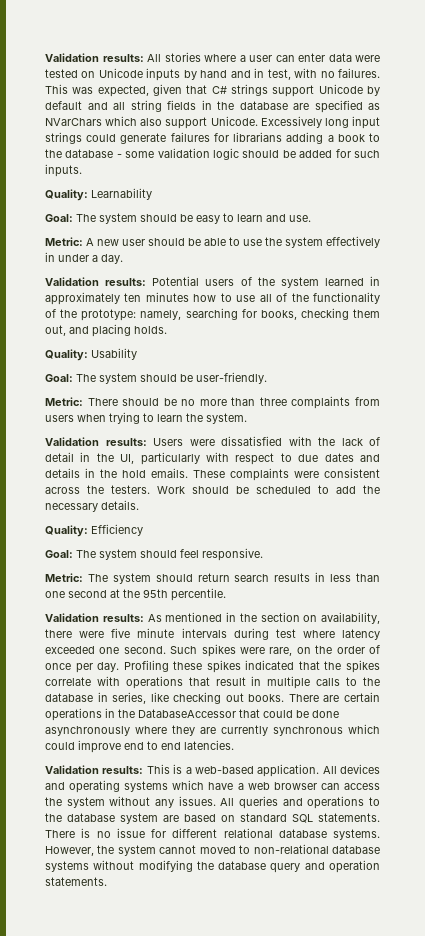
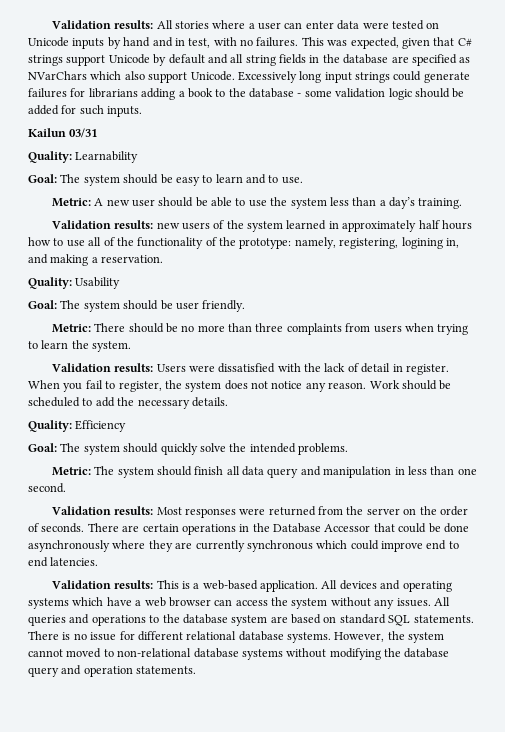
(82, 170) none -> [28,128,98,138] // Kailun 03/31
(286, 218) none -> [268,175,279,183] to
[326,236,380,248] [45,252,123,264] [45,276,200,286] effectively in under a day. // Validation results: Potential -> [329,197,463,209] [51,220,180,229] less than a day’s training. // Validation results: new
[124,292,189,302] ten minutes -> [418,220,472,230] half hours
[185,308,380,320] [45,324,167,337] searching for books, checking them out, and placing holds. -> [339,237,459,249] [28,254,164,266] registering, logining in, and making a reservation.
[196,372,267,384] user-friendly. -> [175,300,246,312] user friendly.
[96,452,380,465] [45,468,380,481] [45,485,150,494] the UI, particularly with respect to due dates and details in the hold emails. These complaints were consistent across the testers. -> [405,364,449,375] [28,380,367,392] register. When you fail to register, the system does not notice any reason.
[180,548,263,561] feel responsive. -> [160,443,348,455] quickly solve the intended problems.
[197,572,381,582] [45,588,226,601] [45,612,380,624] [45,628,380,640] [45,644,380,657] [45,660,380,673] [45,676,381,689] [45,692,285,704] return search results in less than one second at the 95th percentile. // Validation results: As mentioned in the section on availability, there were five minute intervals during test where latency exceeded one second. Such spikes were rare, on the order of once per day. Profiling these spikes indicated that the spikes correlate with operations that result in multiple calls to the database in series, like checking out books. -> [194,466,477,478] [28,483,66,493] [51,506,468,518] [28,523,85,533] finish all data query and manipulation in less than one second. // Validation results: Most responses were returned from the server on the order of seconds.
[138,709,236,718] DatabaseAccessor -> [273,523,371,533] Database Accessor

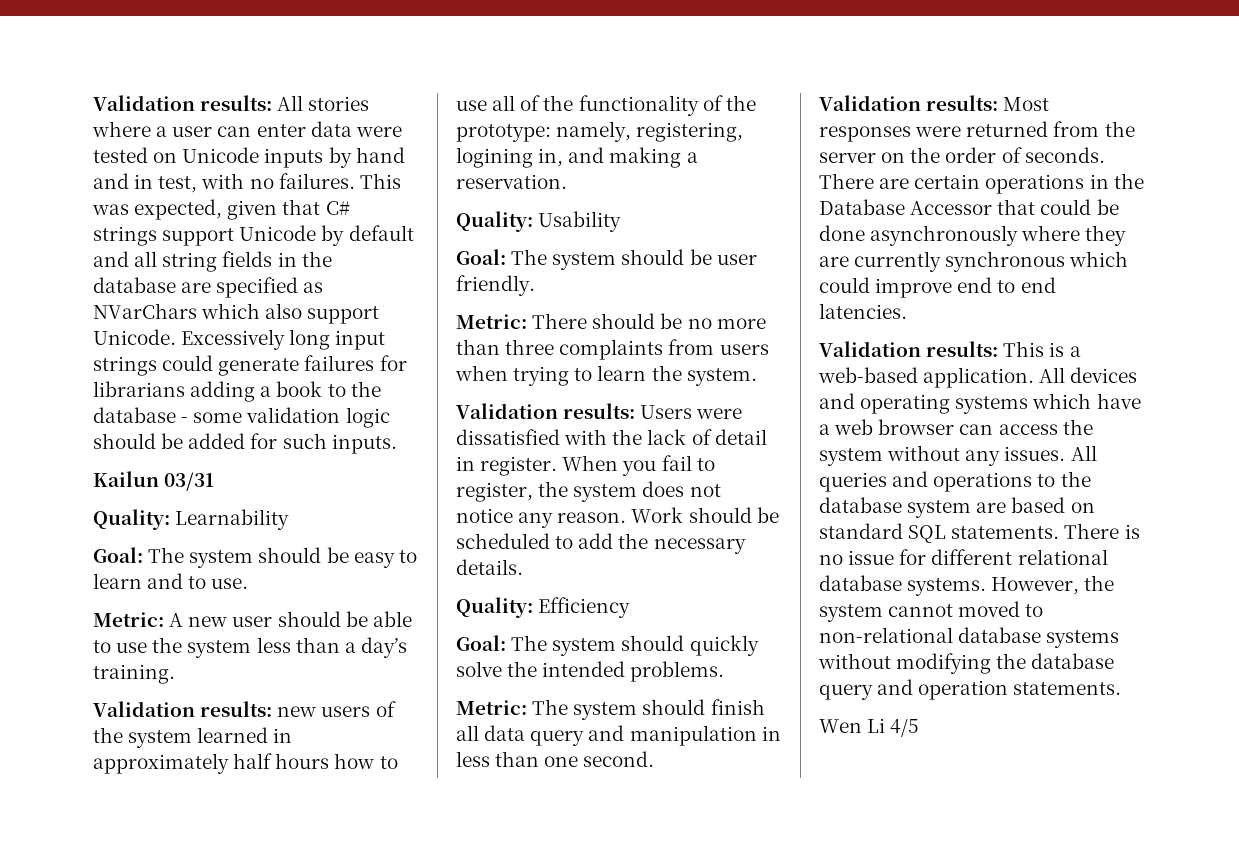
(197, 670) none -> [819,718,920,737] // Wen Li 4/5

